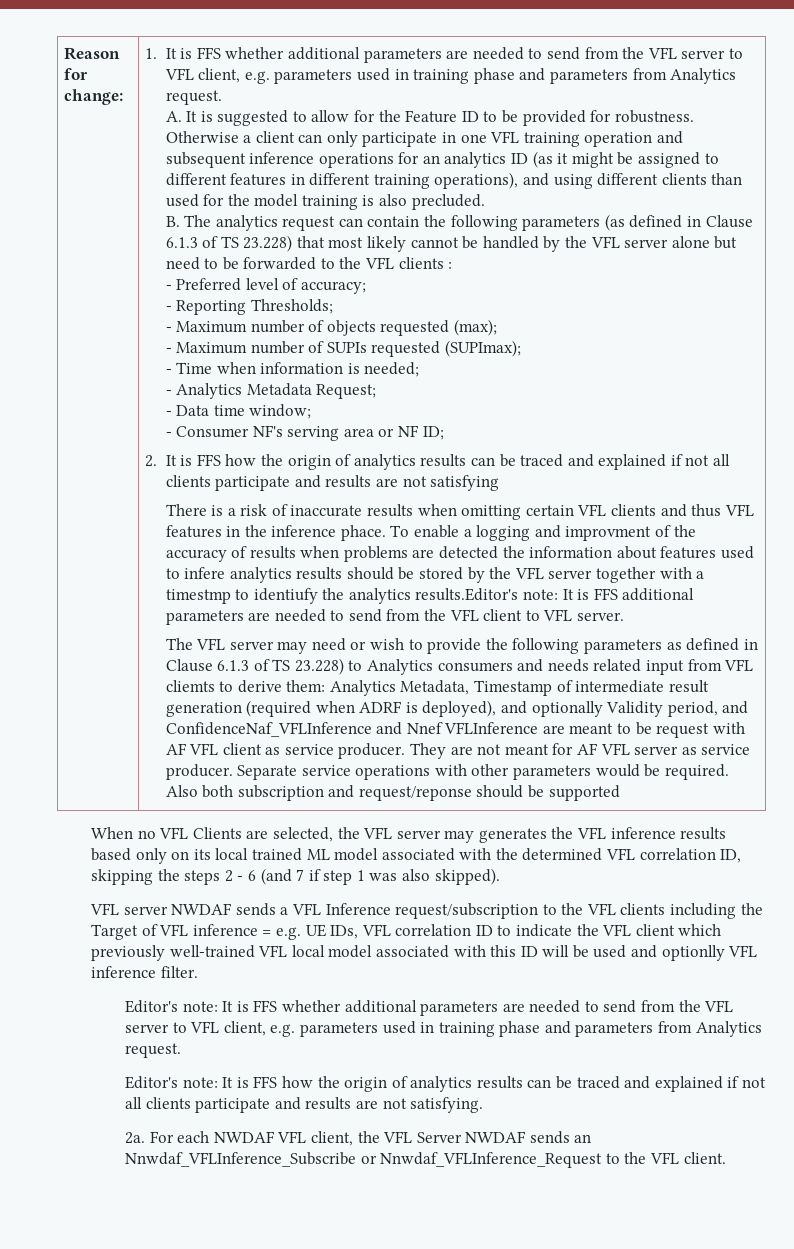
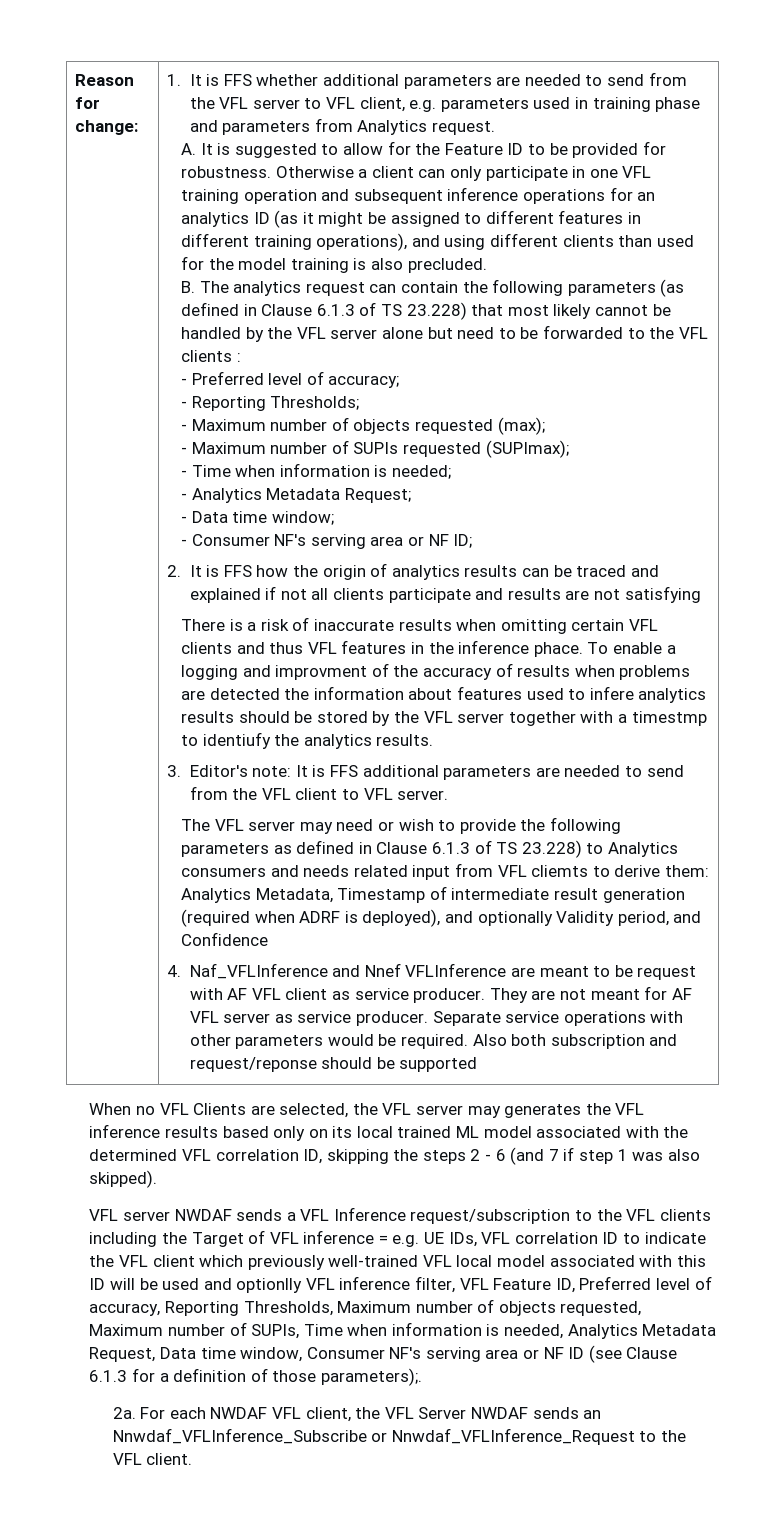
[415,588,519,601] results.Editor's -> [376,734,434,746] [167,765,248,777] results. // 3. Editor's
[165,722,372,737] ConfidenceNaf_VFLInference -> [181,932,269,946] [167,963,328,979] Confidence // 4. Naf_VFLInference
[160,966,198,978] [124,1000,734,1016] [124,1021,762,1037] [124,1043,181,1058] [124,1076,767,1092] [124,1097,484,1113] filter. // Editor's note: It is FFS whether additional parameters are needed to send from the VFL server to VFL client, e.g. parameters used in training phase and parameters from Analytics request. // Editor's note: It is FFS how the origin of analytics results can be traced and explained if not all clients participate and results are not satisfying. -> [415,1276,712,1293] [89,1299,642,1316] [89,1322,717,1339] [89,1345,678,1363] [89,1368,422,1386] filter, VFL Feature ID, Preferred level of accuracy, Reporting Thresholds, Maximum number of objects requested, Maximum number of SUPIs, Time when information is needed, Analytics Metadata Request, Data time window, Consumer NF's serving area or NF ID (see Clause 6.1.3 for a definition of those parameters);.

